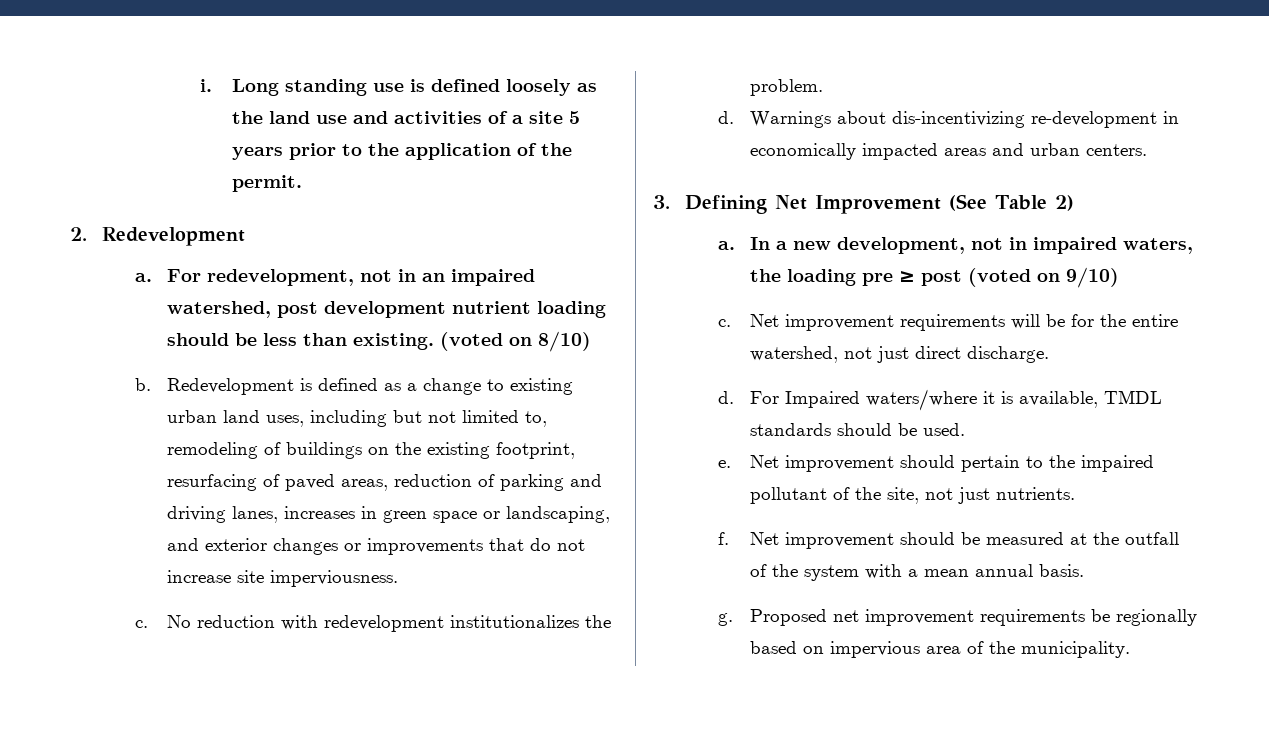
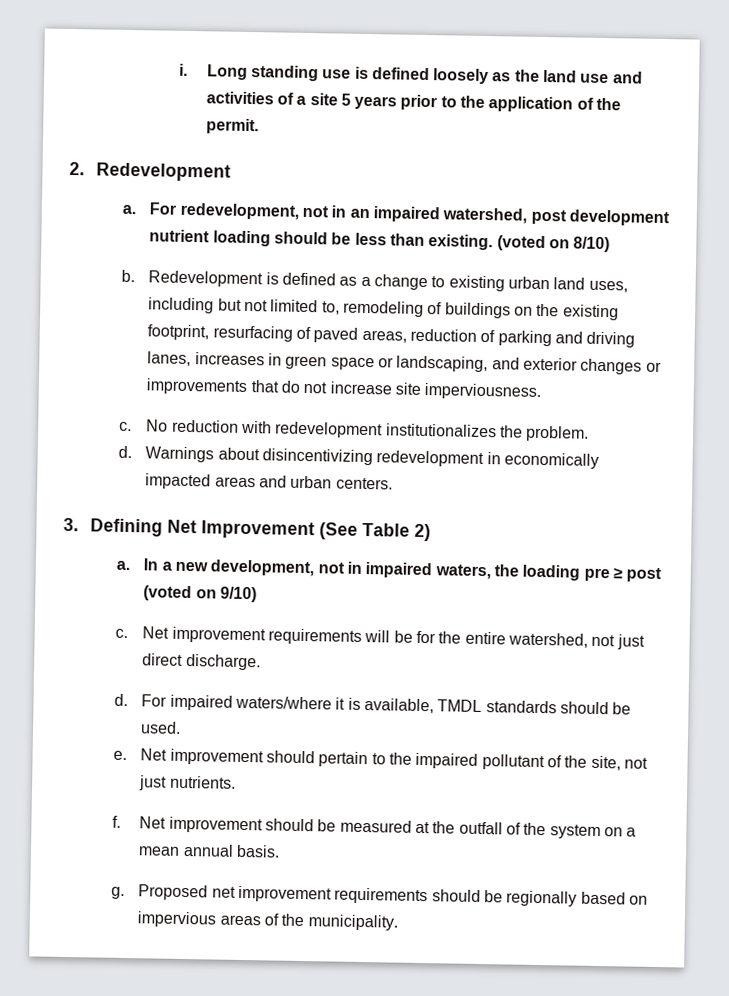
[892,111,1158,128] dis-incentivizing re-development -> [261,448,485,468] disincentivizing redevelopment
[785,391,861,408] Impaired -> [169,694,233,711] impaired
[865,564,903,579] with -> [603,827,623,837] on
(1086, 617) none -> [431,889,481,903] should
[926,646,962,654] area -> [219,914,261,926] areas

